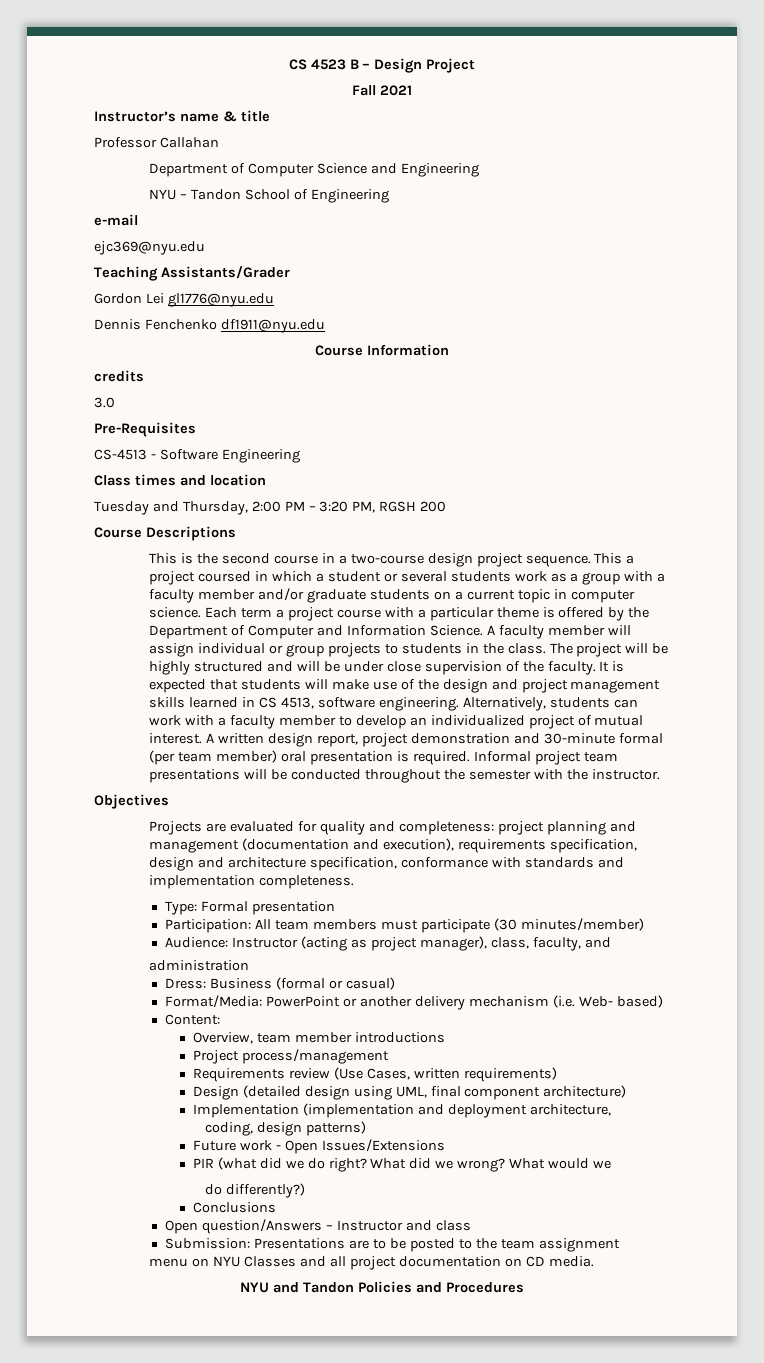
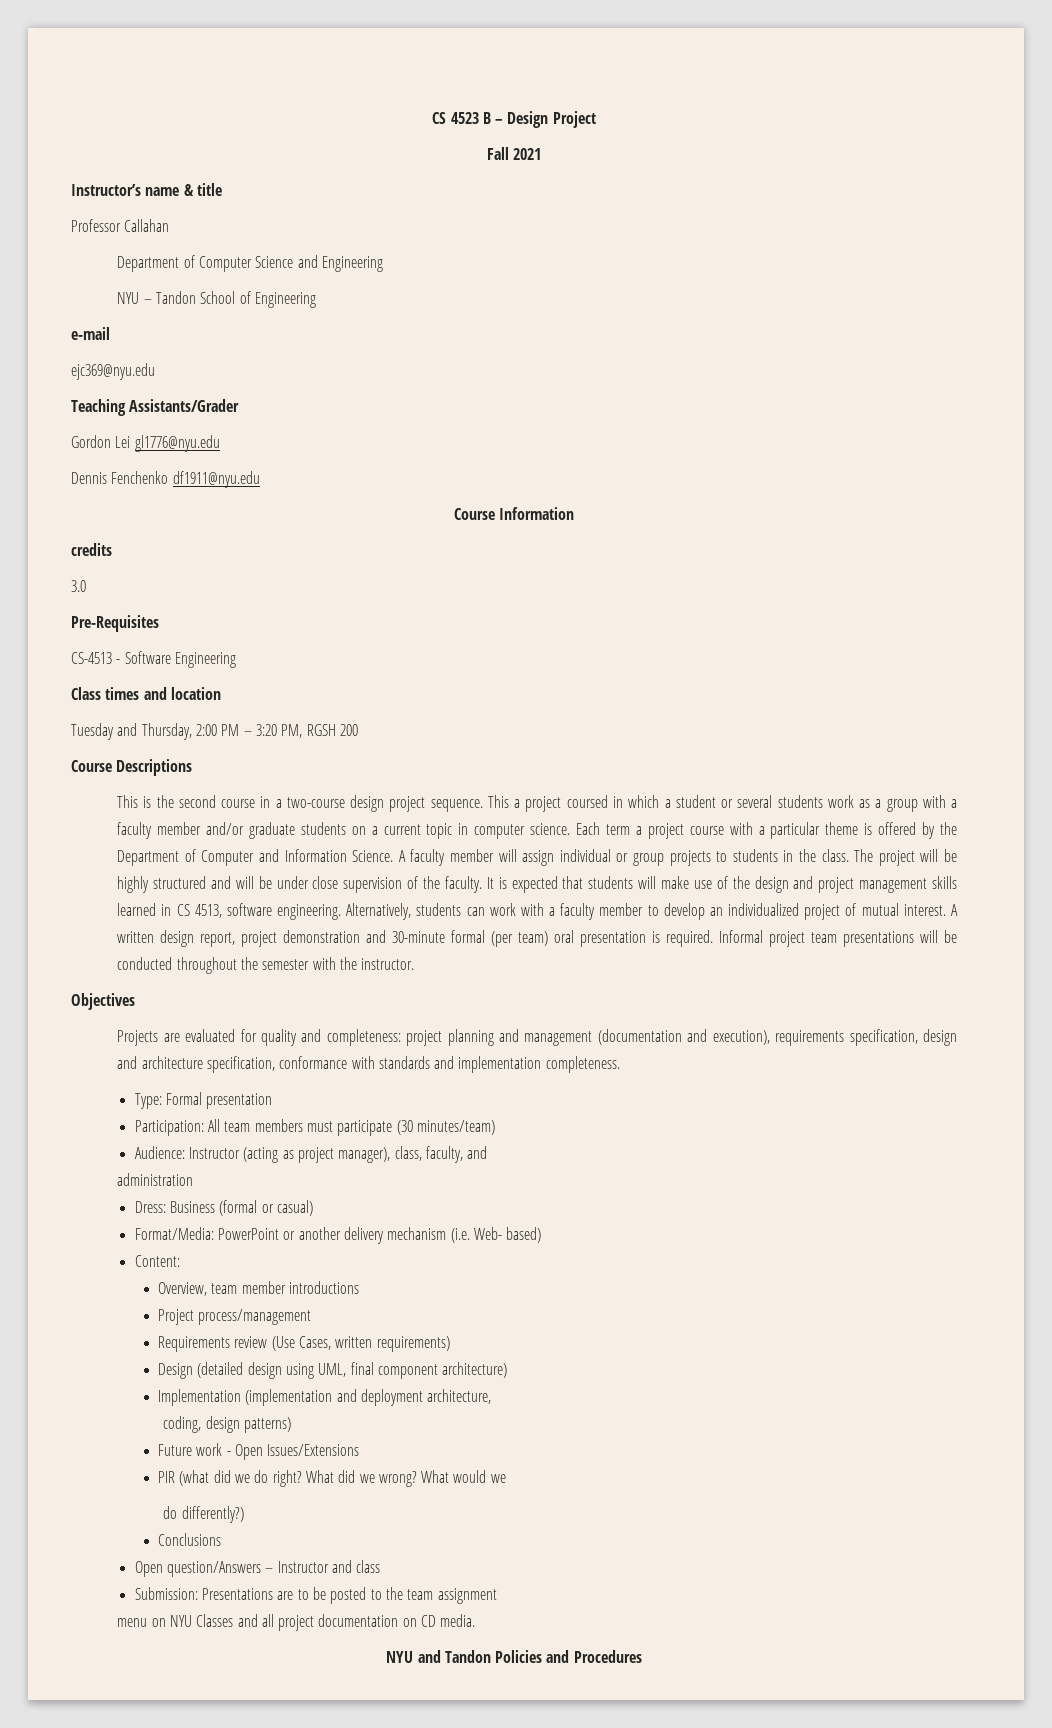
[178,750,278,763] team member) -> [518,931,549,946] team)
[520,918,644,931] minutes/member) -> [417,1120,496,1135] minutes/team)

